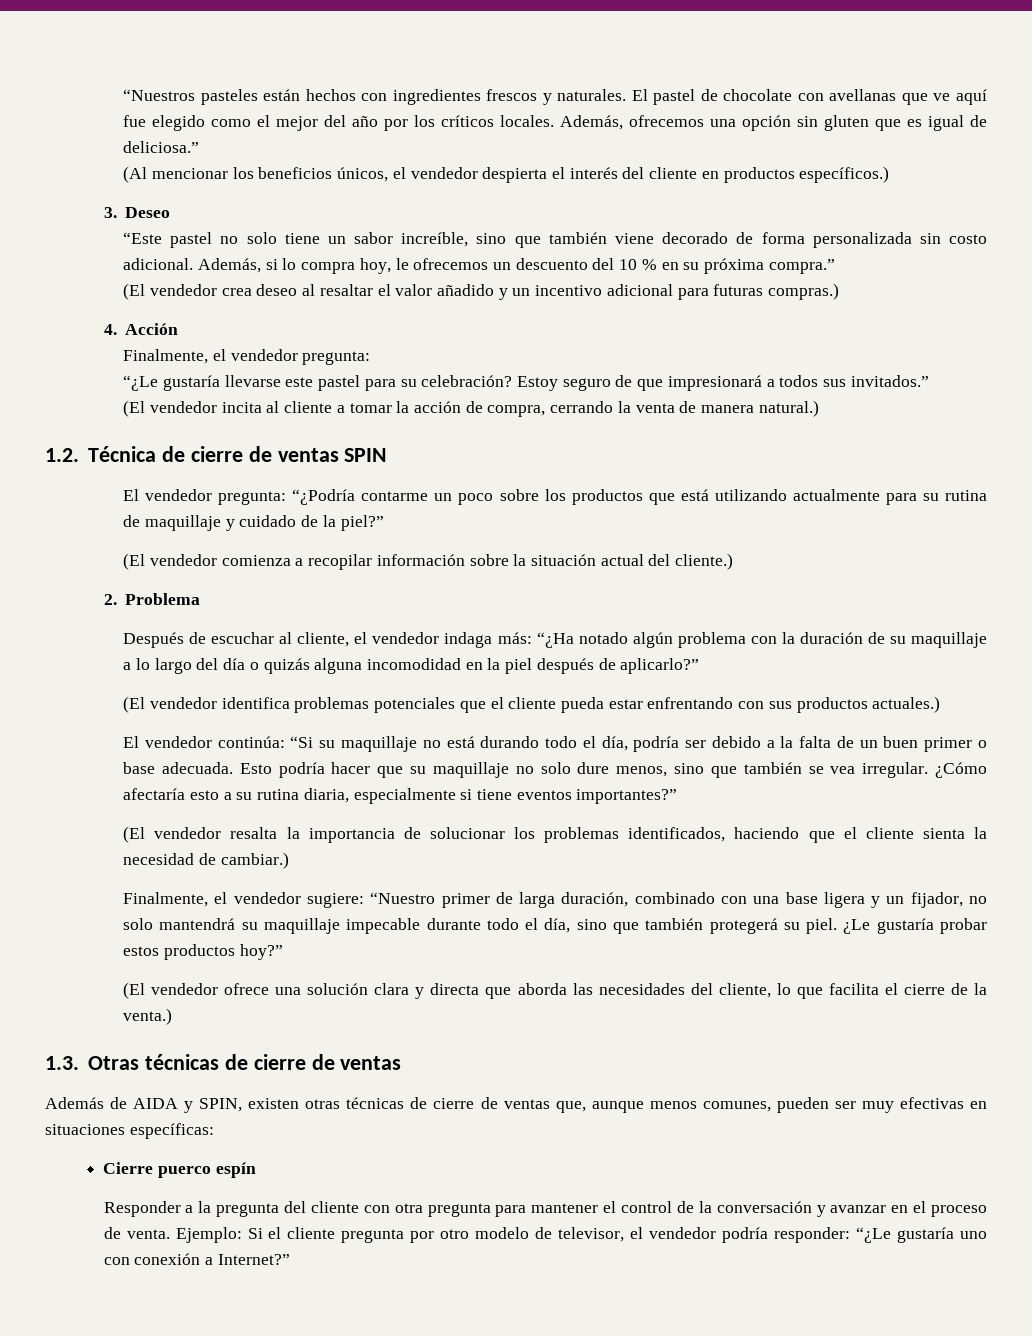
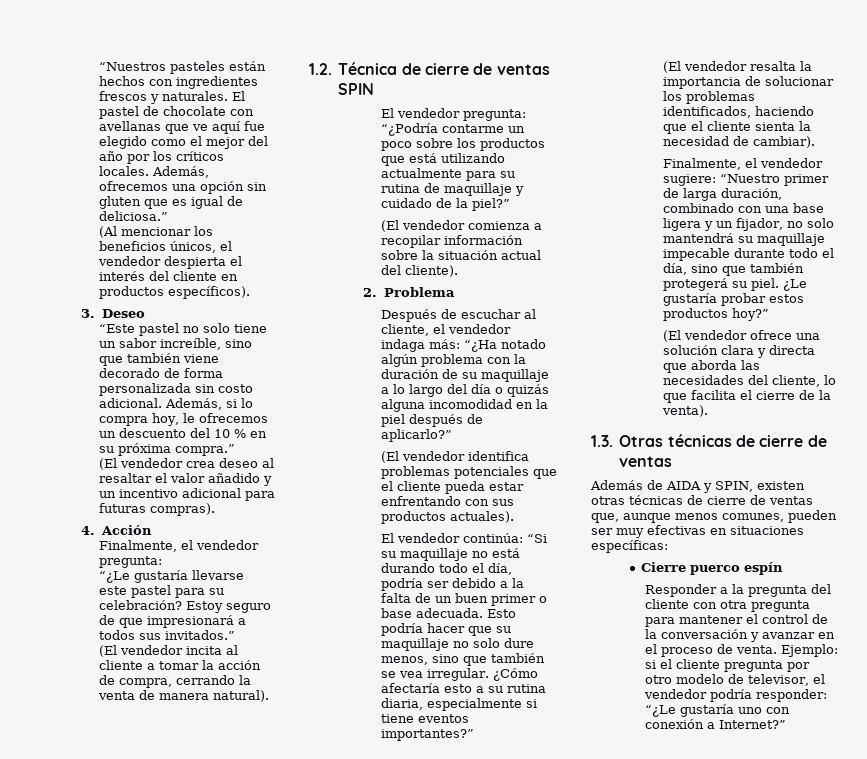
[799,166,890,183] específicos.) -> [168,286,251,299] específicos).
[768,283,840,300] compras.) -> [150,503,216,516] compras).
[758,400,819,417] natural.) -> [213,690,270,702] natural).
[675,553,734,570] cliente.) -> [405,265,459,277] cliente).
[872,696,941,713] actuales.) -> [450,511,515,523] actuales).
[220,852,289,869] cambiar.) -> [753,136,816,148] cambiar).
[123,1008,173,1025] venta.) -> [662,405,709,417] venta).
[247,1228,263,1239] Si -> [645,660,657,669] si

